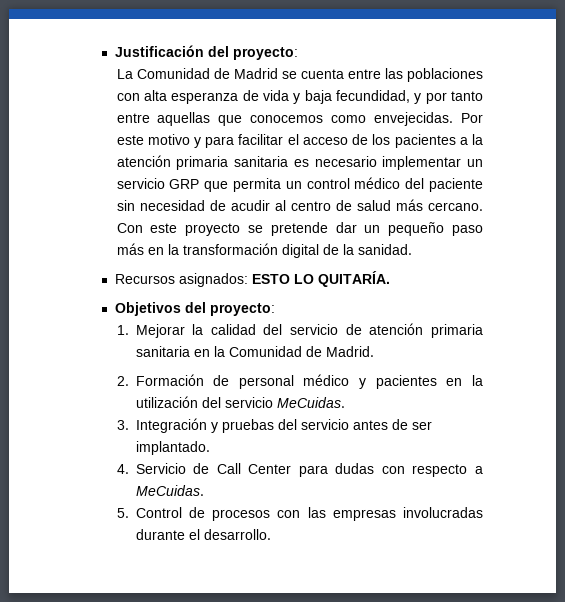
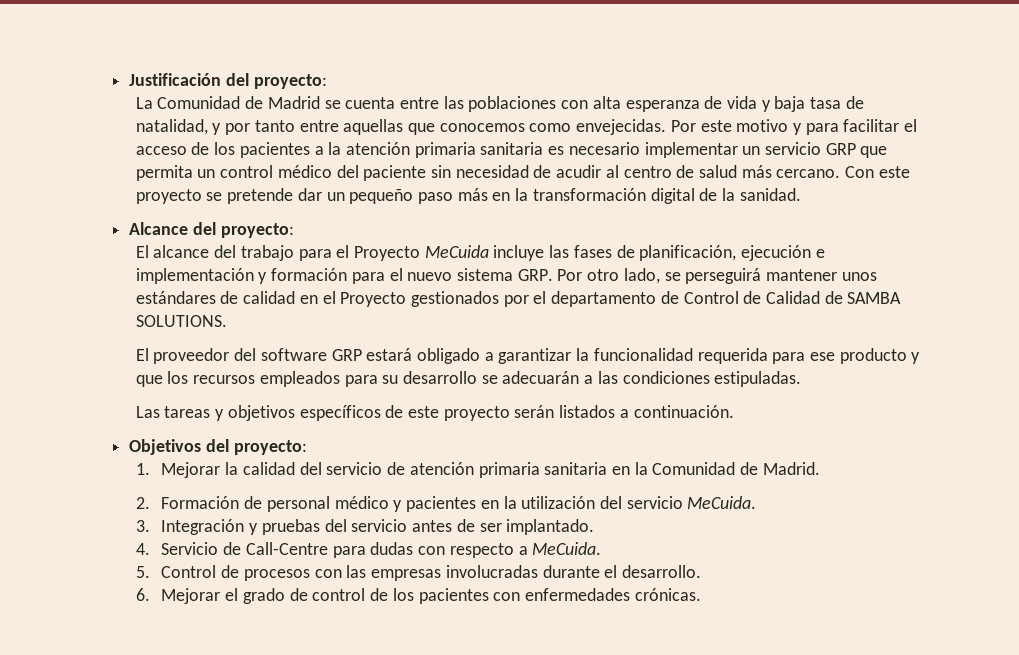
[335,90,410,103] fecundidad, -> [810,96,864,109] [135,119,208,135] tasa de natalidad,
[114,271,390,287] Recursos asignados: ESTO LO QUITARÍA. -> [129,222,294,238] [135,245,825,261] [135,268,877,284] [135,291,902,307] [135,315,227,327] [135,348,921,364] [135,371,802,387] [135,405,734,421] Alcance del proyecto: // El alcance del trabajo para el Proyecto MeCuida incluye las fases de planificación, ejecución e implementación y formación para el nuevo sistema GRP. Por otro lado, se perseguirá mantener unos estándares de calidad en el Proyecto gestionados por el departamento de Control de Calidad de SAMBA SOLUTIONS. // El proveedor del software GRP estará obligado a garantizar la funcionalidad requerida para ese producto y que los recursos empleados para su desarrollo se adecuarán a las condiciones estipuladas. // Las tareas y objetivos específicos de este proyecto serán listados a continuación.
[276,397,345,408] MeCuidas. -> [687,496,757,509] MeCuida.
[216,463,292,474] Call Center -> [245,542,328,555] Call-Centre
[135,485,204,496] MeCuidas. -> [532,542,602,555] MeCuida.
(271, 534) none -> [135,588,701,604] // 6. Mejorar el grado de control de los pacientes con enfermedades crónicas.

